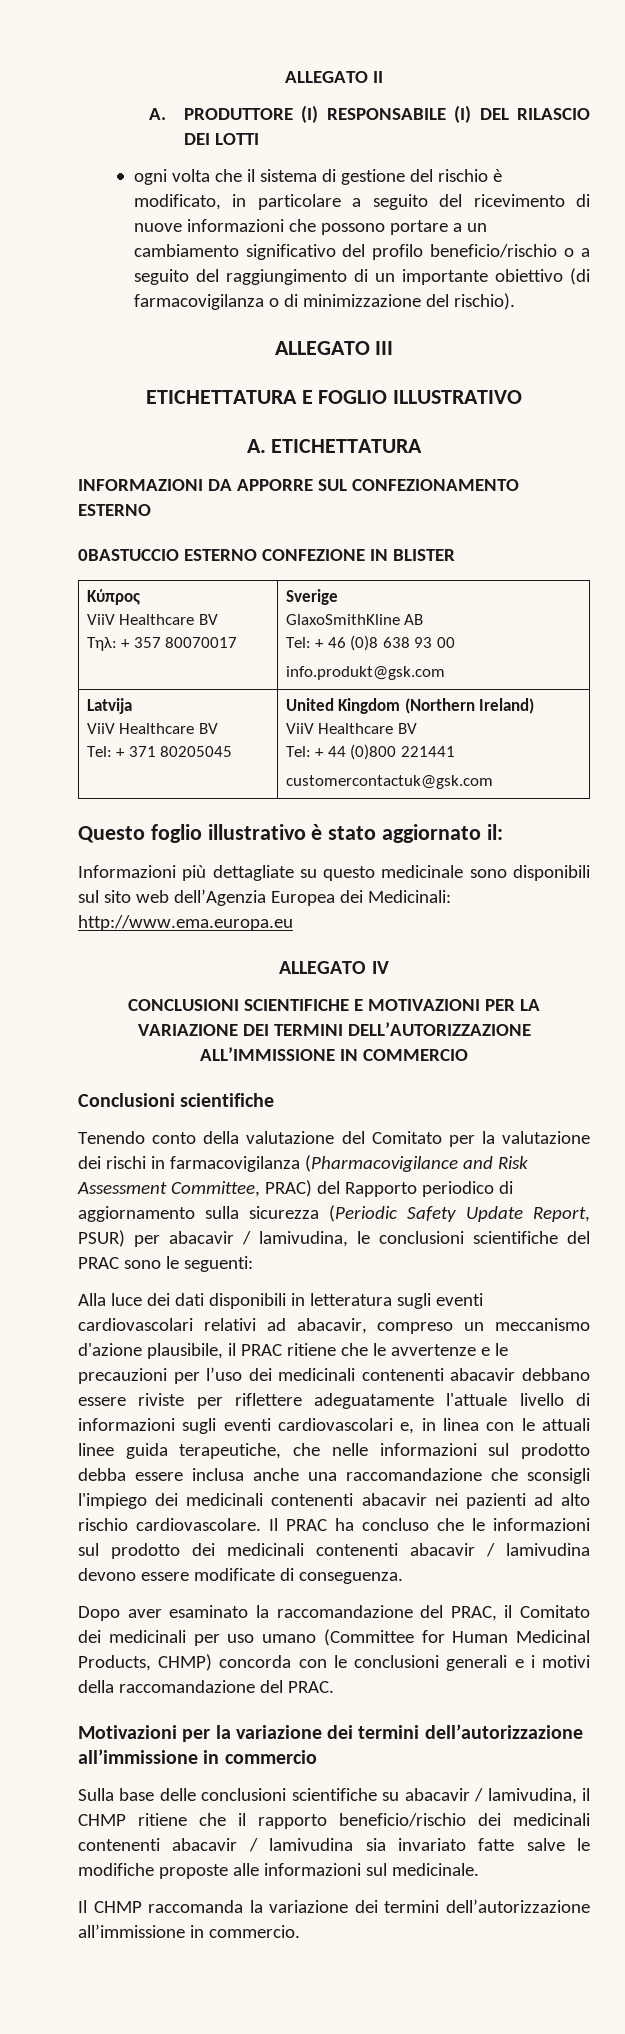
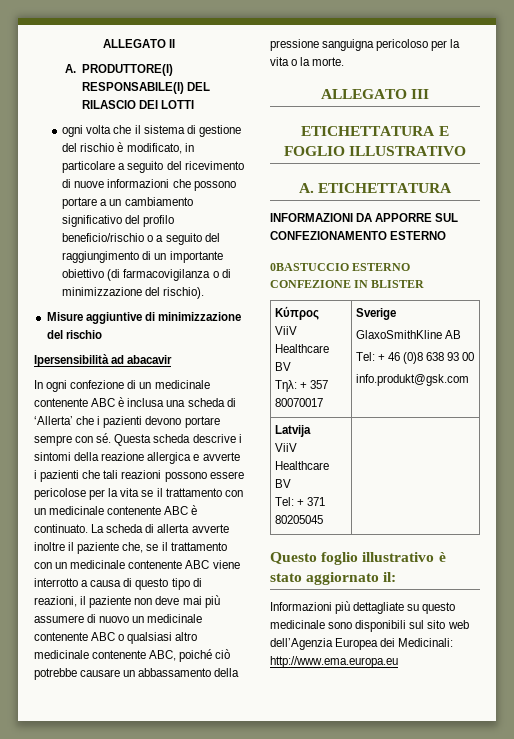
[184,105,472,123] PRODUTTORE (I) RESPONSABILE (I) -> [81,64,173,76] [81,82,184,94] PRODUTTORE(I) RESPONSABILE(I)
(515, 301) none -> [46,312,241,324] [46,330,102,339] [34,354,173,367] [34,380,210,392] [34,397,236,407] [34,416,220,428] [34,433,242,446] [34,452,240,464] [34,470,244,482] [34,488,243,500] [34,505,198,515] [34,524,229,533] [34,542,227,554] [34,560,240,569] [34,578,202,590] [34,595,220,608] [34,614,203,623] [34,632,198,644] [34,649,231,662] [34,668,240,680] [270,39,461,51] [270,57,345,66] // Misure aggiuntive di minimizzazione del rischio // Ipersensibilità ad abacavir // In ogni confezione di un medicinale contenente ABC è inclusa una scheda di ‘Allerta’ che i pazienti devono portare sempre con sé. Questa scheda descrive i sintomi della reazione allergica e avverte i pazienti che tali reazioni possono essere pericolose per la vita se il trattamento con un medicinale contenente ABC è continuato. La scheda di allerta avverte inoltre il paziente che, se il trattamento con un medicinale contenente ABC viene interrotto a causa di questo tipo di reazioni, il paziente non deve mai più assumere di nuovo un medicinale contenente ABC o qualsiasi altro medicinale contenente ABC, poiché ciò potrebbe causare un abbassamento della pressione sanguigna pericoloso per la vita o la morte.
[285,698,535,714] [285,723,417,734] [285,744,455,760] [285,775,493,789] United Kingdom (Northern Ireland) // ViiV Healthcare BV // Tel: + 44 (0)800 221441 // customercontactuk@gsk.com -> (323, 519) none
[279,961,389,974] [128,999,540,1011] [137,1022,531,1036] [200,1047,468,1061] [78,1093,275,1107] [78,1131,590,1147] [78,1155,528,1172] [77,1180,513,1197] [78,1205,590,1222] [78,1230,590,1247] [78,1256,253,1272] [78,1293,483,1309] [78,1318,590,1334] [78,1343,508,1359] [78,1367,590,1384] [78,1393,590,1409] [78,1418,590,1434] [78,1443,590,1459] [78,1468,590,1484] [78,1493,590,1509] [78,1518,590,1531] [78,1543,590,1559] [78,1568,403,1584] [78,1605,590,1621] [78,1629,590,1646] [78,1654,590,1671] [78,1680,334,1693] [78,1724,583,1742] [78,1749,317,1764] [78,1788,590,1804] [78,1813,590,1829] [78,1838,590,1852] [78,1863,479,1879] [78,1899,590,1913] [78,1924,300,1938] // ALLEGATO IV // CONCLUSIONI SCIENTIFICHE E MOTIVAZIONI PER LA VARIAZIONE DEI TERMINI DELL’AUTORIZZAZIONE ALL’IMMISSIONE IN COMMERCIO // Conclusioni scientifiche // Tenendo conto della valutazione del Comitato per la valutazione dei rischi in farmacovigilanza (Pharmacovigilance and Risk Assessment Committee, PRAC) del Rapporto periodico di aggiornamento sulla sicurezza (Periodic Safety Update Report, PSUR) per abacavir / lamivudina, le conclusioni scientifiche del PRAC sono le seguenti: // Alla luce dei dati disponibili in letteratura sugli eventi cardiovascolari relativi ad abacavir, compreso un meccanismo d'azione plausibile, il PRAC ritiene che le avvertenze e le precauzioni per l’uso dei medicinali contenenti abacavir debbano essere riviste per riflettere adeguatamente l'attuale livello di informazioni sugli eventi cardiovascolari e, in linea con le attuali linee guida terapeutiche, che nelle informazioni sul prodotto debba essere inclusa anche una raccomandazione che sconsigli l'impiego dei medicinali contenenti abacavir nei pazienti ad alto rischio cardiovascolare. Il PRAC ha concluso che le informazioni sul prodotto dei medicinali contenenti abacavir / lamivudina devono essere modificate di conseguenza. // Dopo aver esaminato la raccomandazione del PRAC, il Comitato dei medicinali per uso umano (Committee for Human Medicinal Products, CHMP) concorda con le conclusioni generali e i motivi della raccomandazione del PRAC. // Motivazioni per la variazione dei termini dell’autorizzazione all’immissione in commercio // Sulla base delle conclusioni scientifiche su abacavir / lamivudina, il CHMP ritiene che il rapporto beneficio/rischio dei medicinali contenenti abacavir / lamivudina sia invariato fatte salve le modifiche proposte alle informazioni sul medicinale. // Il CHMP raccomanda la variazione dei termini dell’autorizzazione all’immissione in commercio. -> (398, 662) none

